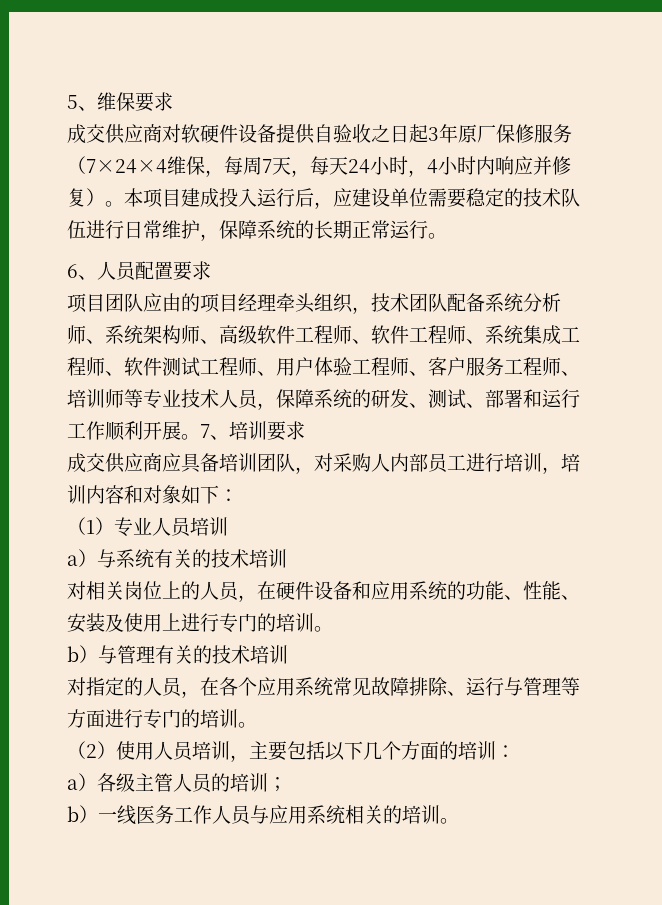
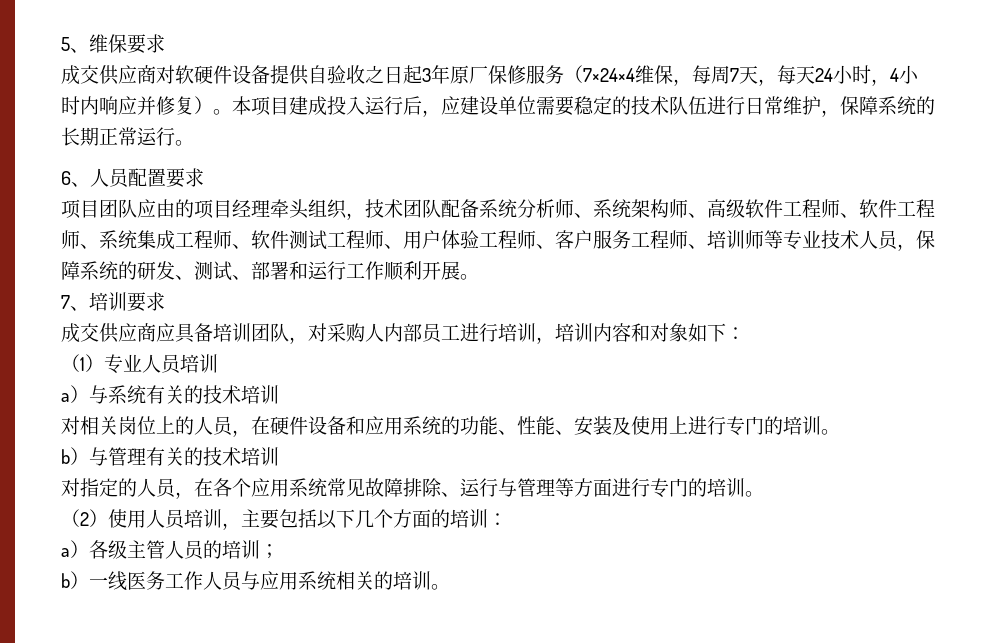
(200, 437) none -> (479, 277) //

